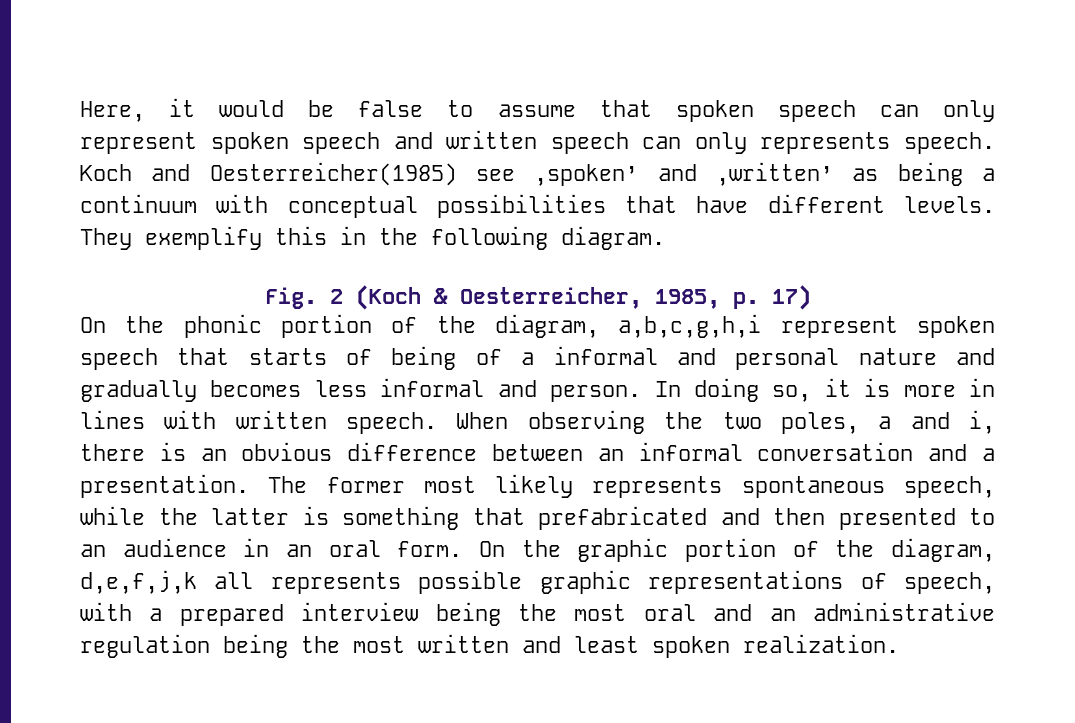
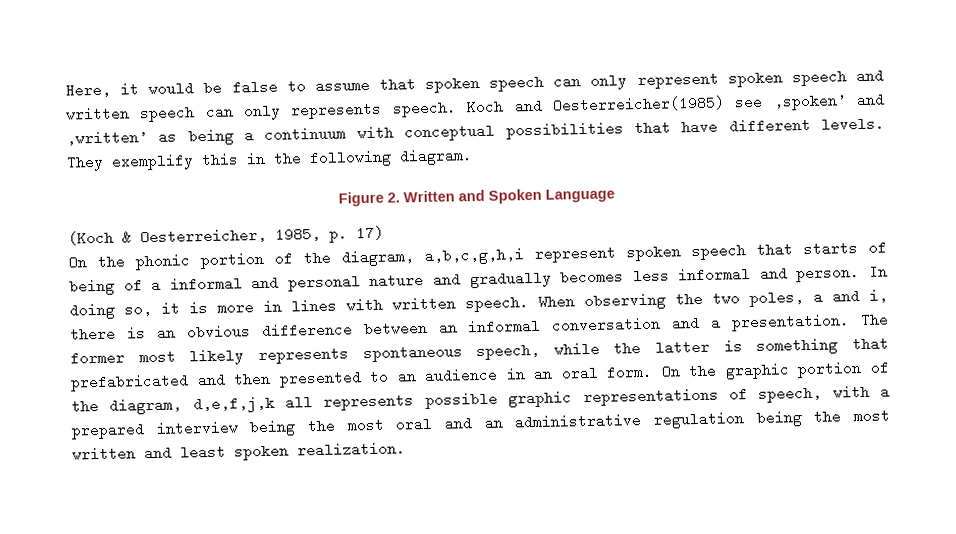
[264,287,343,309] Fig. 2 -> [338,188,615,207] Figure 2. Written and Spoken Language //

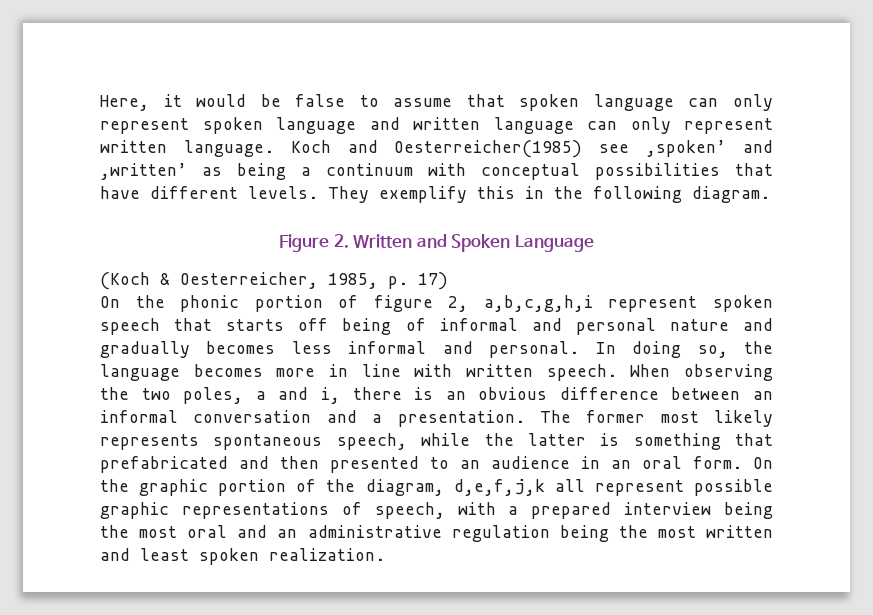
[489,74,545,92] speech -> [593,94,674,111] language
[791,69,847,87] speech -> [276,117,356,134] language
[139,100,457,123] speech can only represents speech. -> [493,117,773,134] [100,140,274,157] language can only represent written language.
[303,249,414,267] the diagram, -> [373,295,469,312] figure 2,
[868,240,887,255] of -> [298,318,329,331] off
[151,277,162,292] a -> (426, 324) none
[796,264,861,283] person. -> [489,341,580,358] personal.
[161,301,208,314] it is -> [744,341,774,354] [100,364,263,381] the language becomes
[291,298,337,314] lines -> [361,364,401,377] line
[323,393,415,411] represents -> [594,480,684,496] represent

